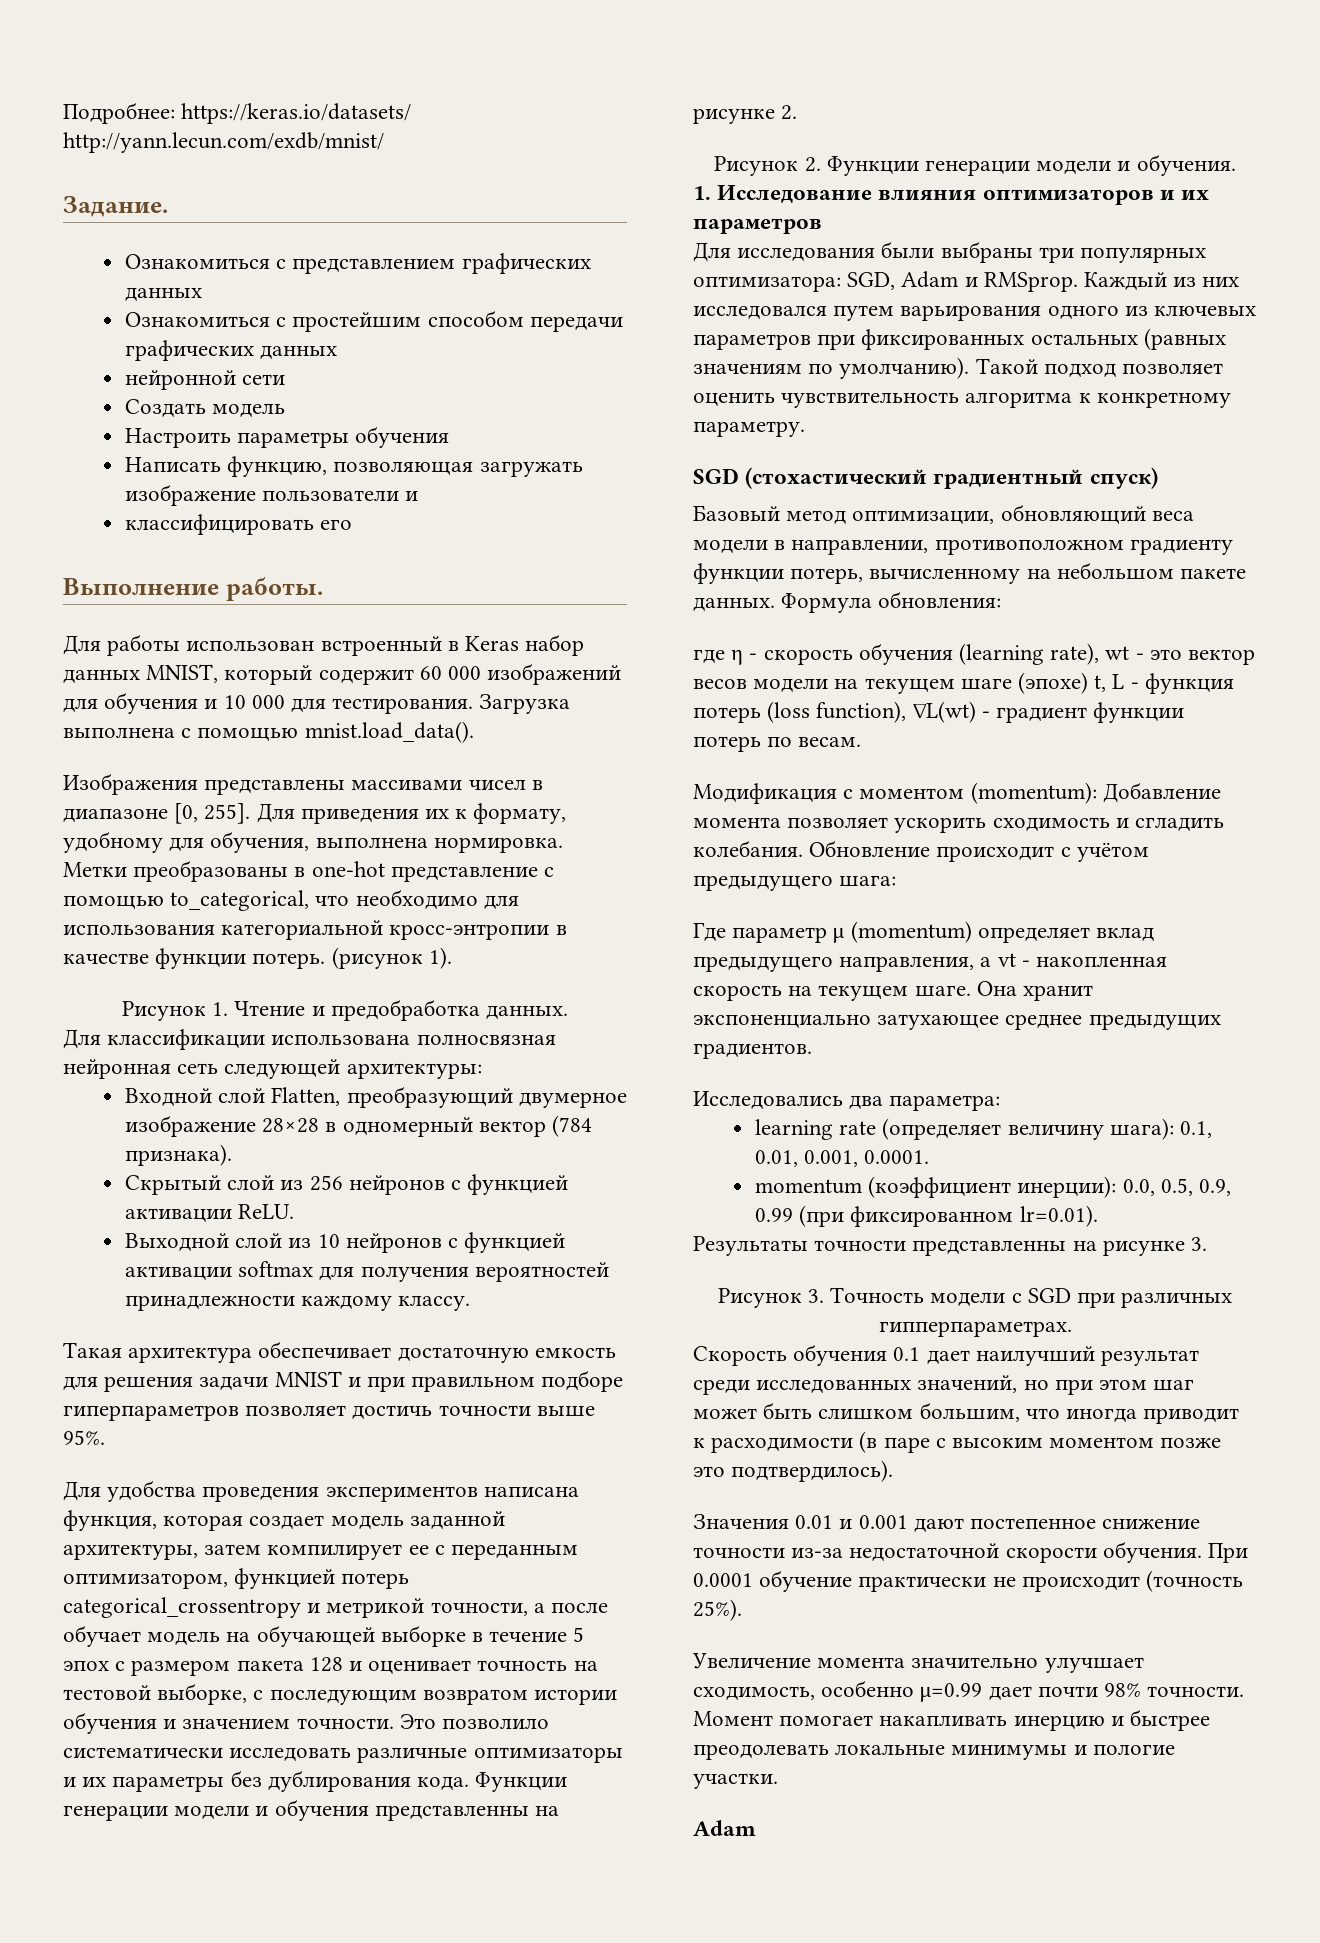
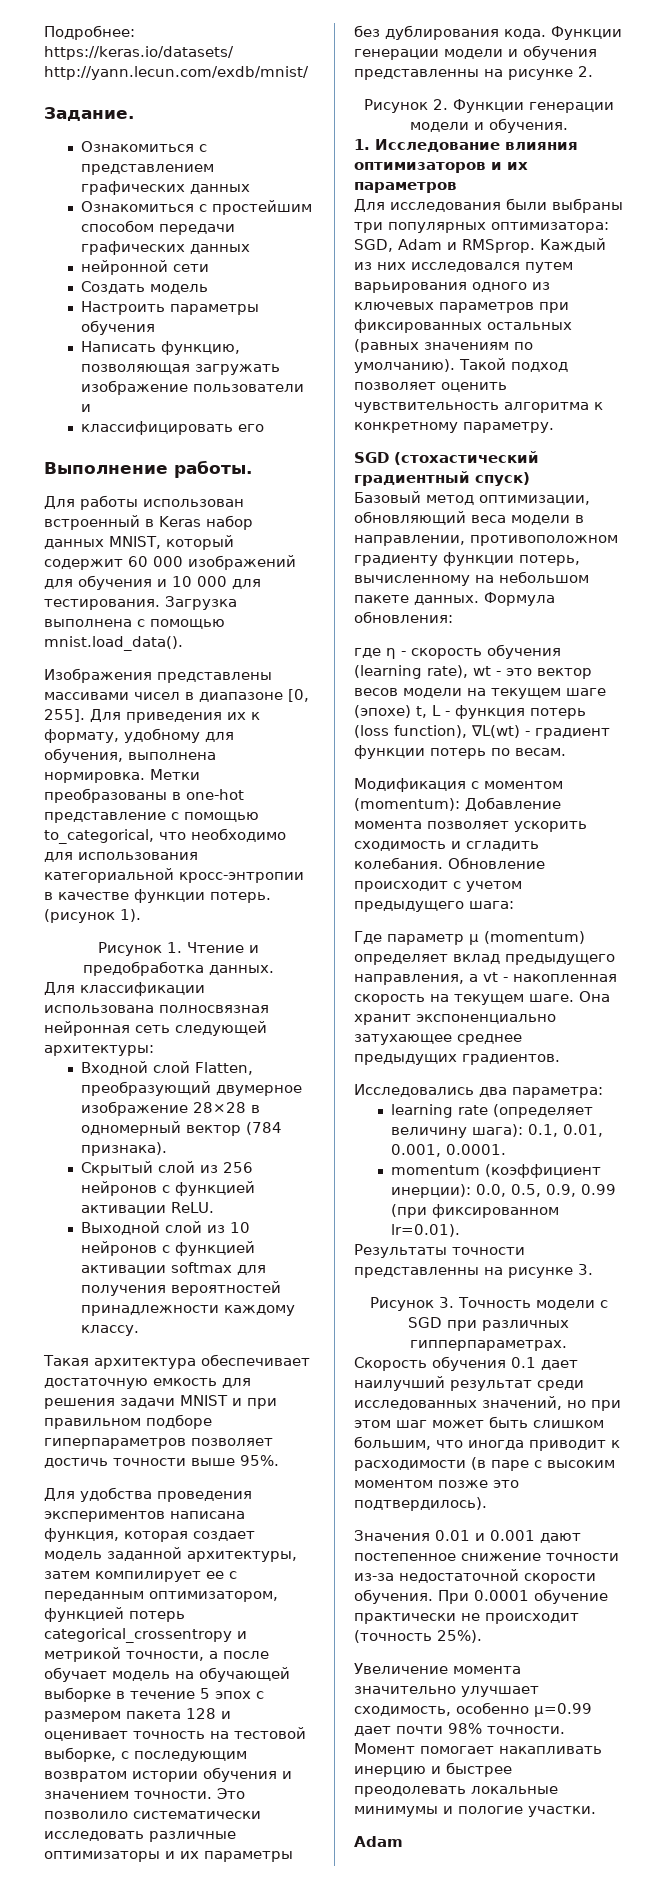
[1076,842,1149,862] учётом -> [466,881,522,892] учетом

